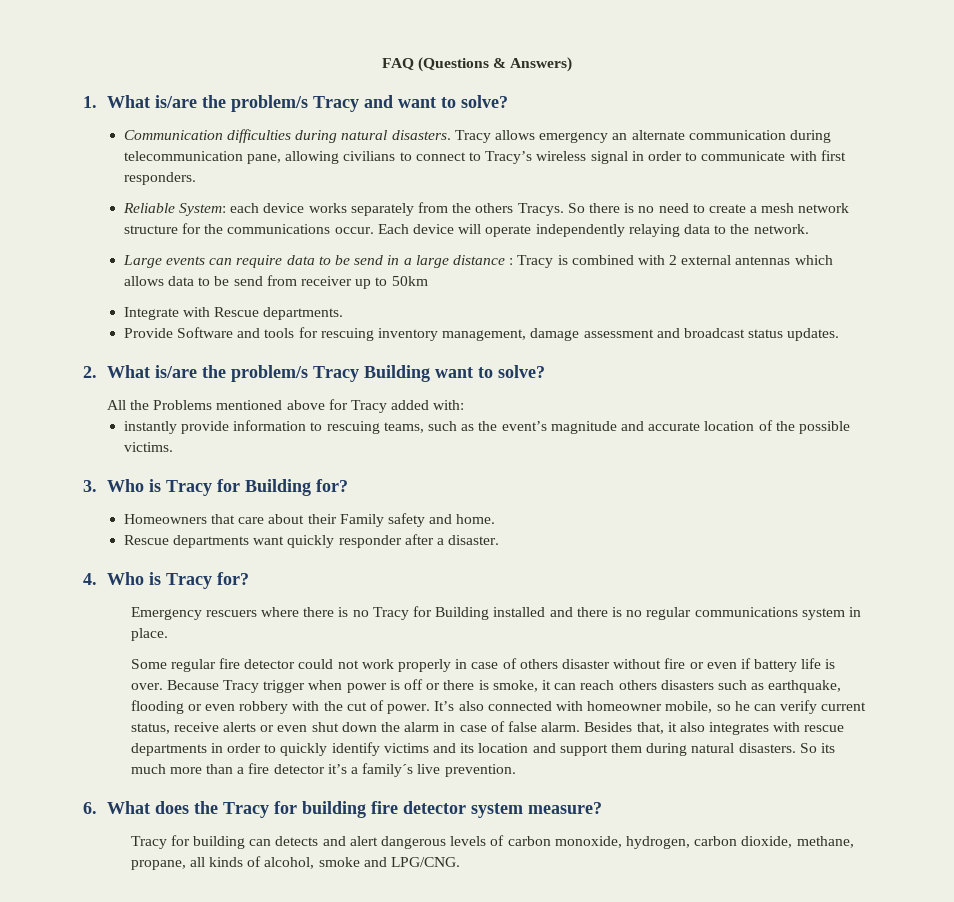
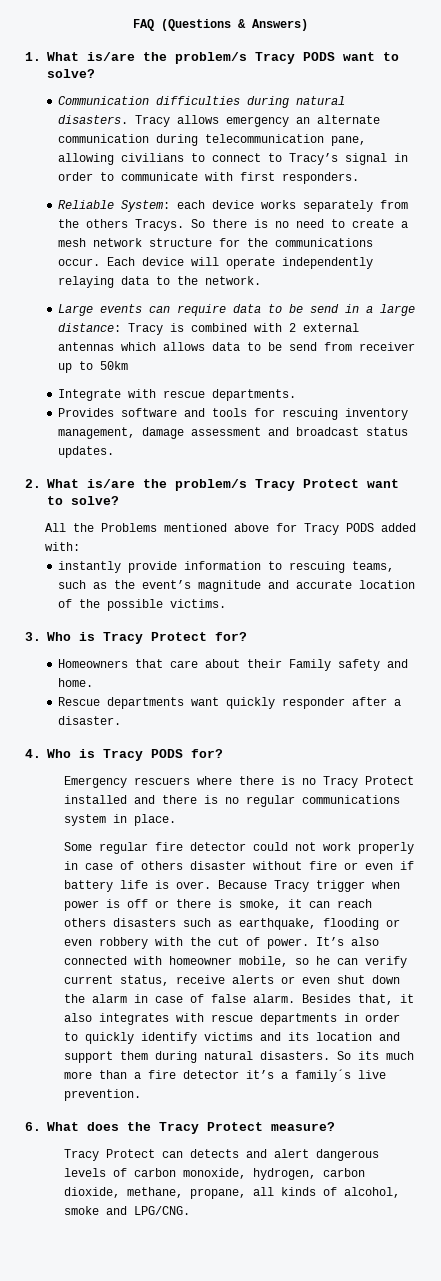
[363,95,393,108] and -> [303,52,335,61] PODS
[536,151,587,161] wireless -> (338, 159) none
[452,255,514,265] distance : -> [57,323,121,332] distance:
[214,307,260,317] Rescue -> [162,390,205,398] rescue
[123,327,234,338] Provide Software -> [57,408,177,417] Provides software
[363,365,430,382] Building -> [303,479,359,488] Protect
(387, 406) none -> [345,523,374,532] PODS
[216,479,311,496] for Building -> [151,632,207,641] Protect
(212, 581) none -> [151,749,183,758] PODS
[413,606,490,620] for Building -> [365,776,415,785] Protect
[273,801,523,818] for building fire detector system -> [207,1122,263,1131] Protect
[170,835,246,849] for building -> [106,1149,156,1158] Protect

